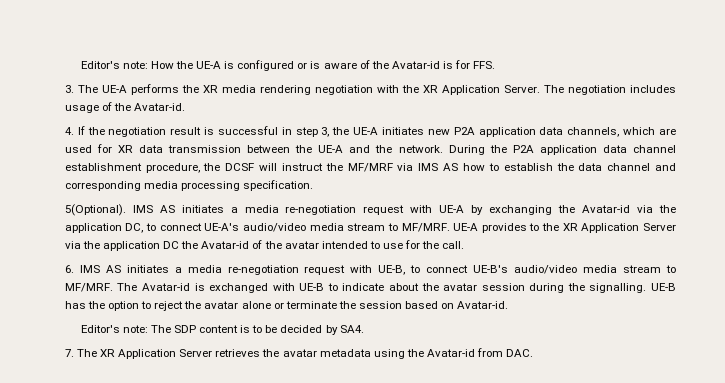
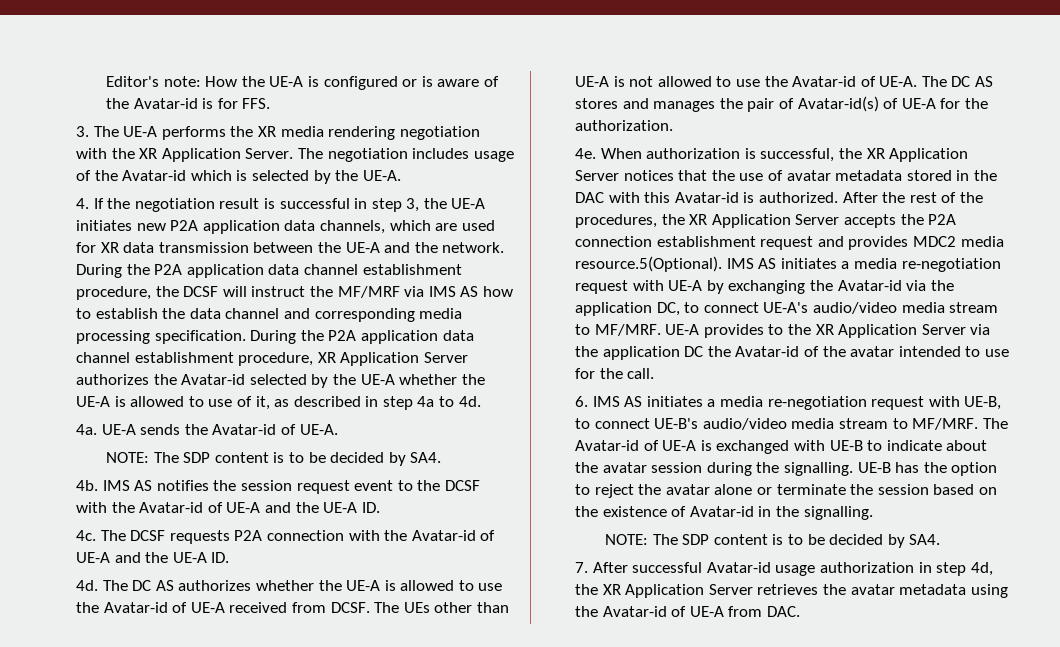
[134,103,186,111] Avatar-id. -> [122,170,401,184] Avatar-id which is selected by the UE-A.
[64,204,126,216] // 5(Optional). -> [250,330,474,344] [75,352,468,366] [75,374,485,388] [75,396,481,410] [75,424,338,435] [105,452,442,466] [75,480,480,494] [75,502,380,513] [75,530,496,544] [75,552,230,563] [75,580,503,591] [75,602,509,613] [574,76,994,87] [574,96,988,112] [574,120,673,131] [574,148,969,162] [574,170,997,181] [574,192,983,203] [574,214,957,228] [574,236,1004,250] [574,256,722,272] During the P2A application data channel establishment procedure, XR Application Server authorizes the Avatar-id selected by the UE-A whether the UE-A is allowed to use of it, as described in step 4a to 4d. // 4a. UE-A sends the Avatar-id of UE-A. // NOTE: The SDP content is to be decided by SA4. // 4b. IMS AS notifies the session request event to the DCSF with the Avatar-id of UE-A and the UE-A ID. // 4c. The DCSF requests P2A connection with the Avatar-id of UE-A and the UE-A ID. // 4d. The DC AS authorizes whether the UE-A is allowed to use the Avatar-id of UE-A received from DCSF. The UEs other than UE-A is not allowed to use the Avatar-id of UE-A. The DC AS stores and manages the pair of Avatar-id(s) of UE-A for the authorization. // 4e. When authorization is successful, the XR Application Server notices that the use of avatar metadata stored in the DAC with this Avatar-id is authorized. After the rest of the procedures, the XR Application Server accepts the P2A connection establishment request and provides MDC2 media resource.5(Optional).
(190, 287) none -> [643,440,697,451] of UE-A
[457,301,509,309] [80,325,148,333] Avatar-id. // Editor's note: -> [574,506,873,520] [604,534,648,545] the existence of Avatar-id in the signalling. // NOTE:
[76,349,97,357] The -> [592,562,993,576] [574,584,598,595] After successful Avatar-id usage authorization in step 4d, the
(475, 353) none -> [671,606,724,617] of UE-A

